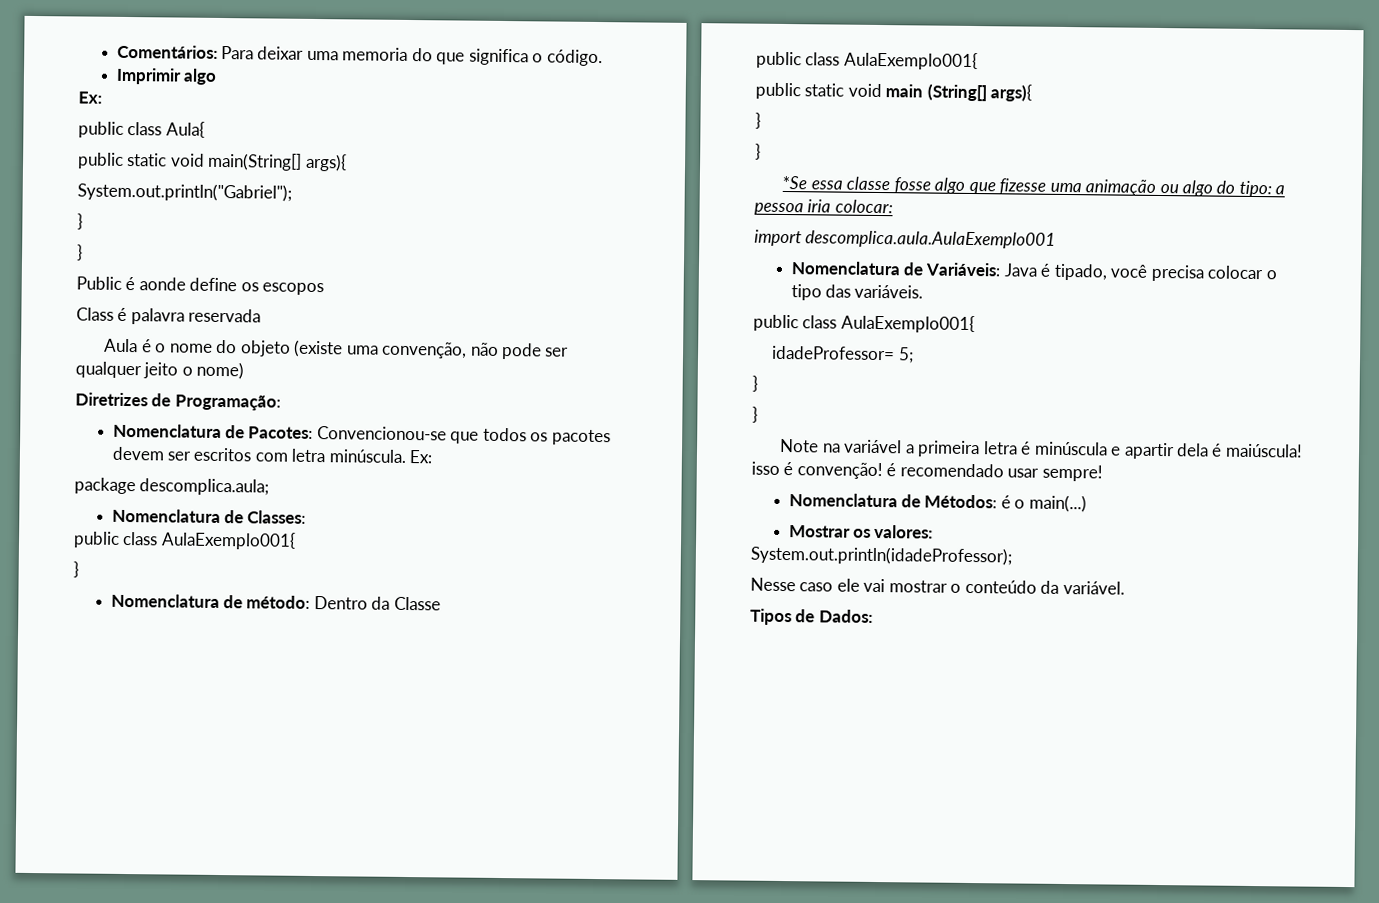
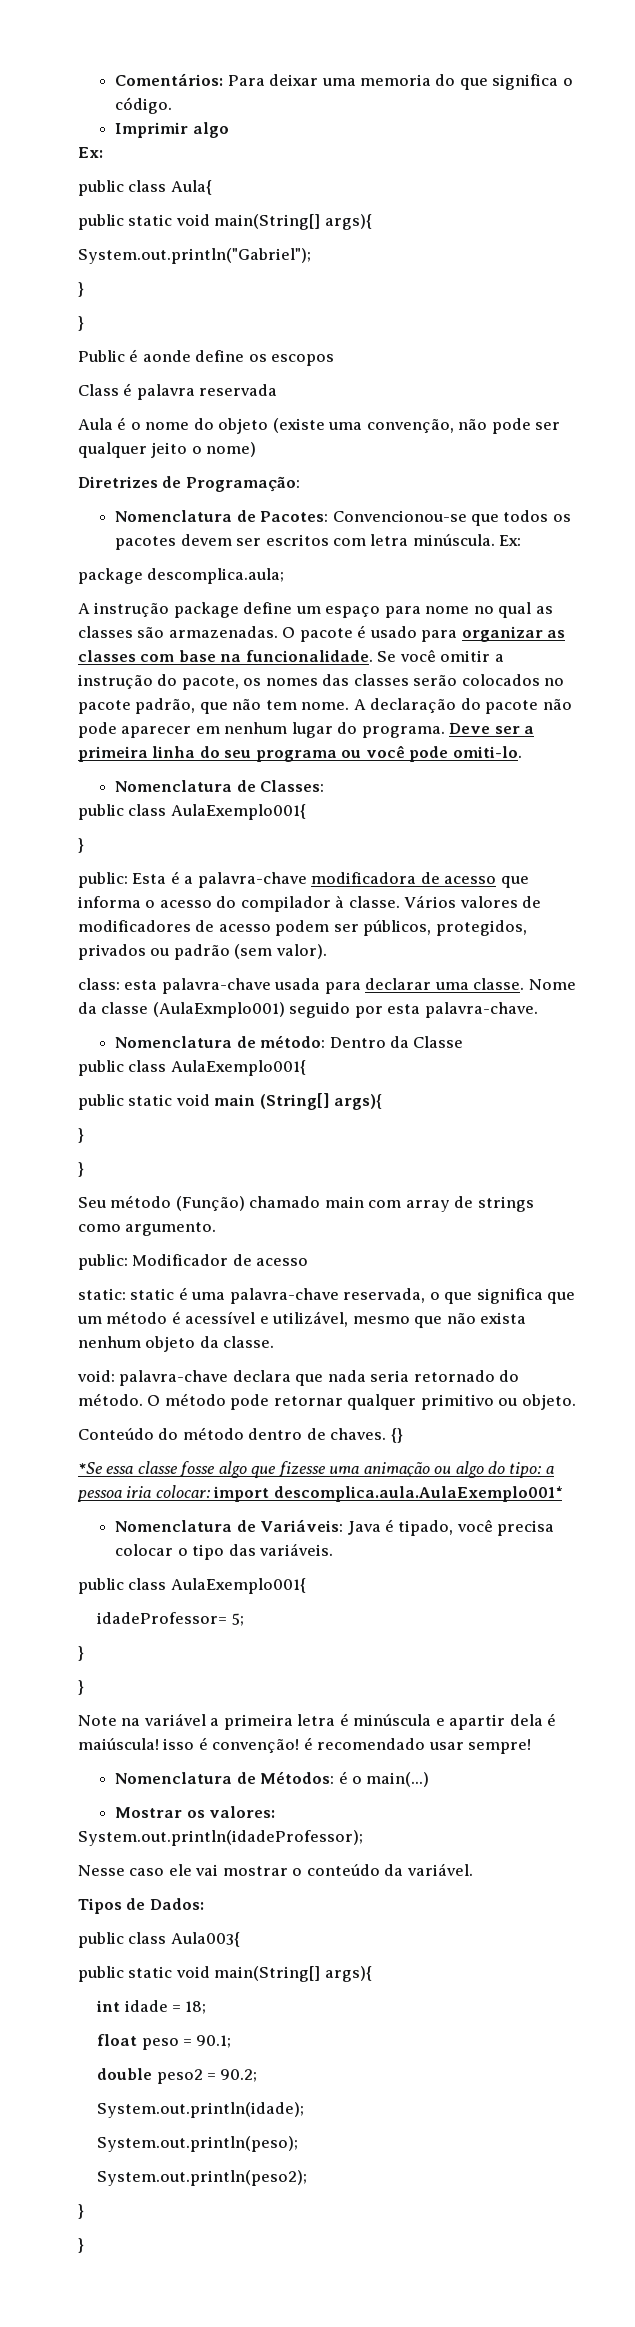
(270, 487) none -> [78,602,553,618] [78,625,566,642] [78,649,504,662] [78,674,565,690] [78,698,572,714] [78,722,535,738] [78,745,522,762] // A instrução package define um espaço para nome no qual as classes são armazenadas. O pacote é usado para organizar as classes com base na funcionalidade. Se você omitir a instrução do pacote, os nomes das classes serão colocados no pacote padrão, que não tem nome. A declaração do pacote não pode aparecer em nenhum lugar do programa. Deve ser a primeira linha do seu programa ou você pode omiti-lo.
(79, 569) none -> [78,871,529,888] [78,895,542,912] [78,920,527,936] [78,944,327,960] [78,978,576,994] [78,1002,538,1018] // public: Esta é a palavra-chave modificadora de acesso que informa o acesso do compilador à classe. Vários valores de modificadores de acesso podem ser públicos, protegidos, privados ou padrão (sem valor). // class: esta palavra-chave usada para declarar uma classe. Nome da classe (AulaExmplo001) seguido por esta palavra-chave.
(761, 151) none -> [78,1195,534,1212] [78,1222,217,1236] [78,1254,309,1270] [78,1287,576,1304] [77,1311,527,1328] [78,1336,275,1352] [77,1370,520,1386] [78,1393,576,1410] [78,1427,403,1443] // Seu método (Função) chamado main com array de strings como argumento. // public: Modificador de acesso // static: static é uma palavra-chave reservada, o que significa que um método é acessível e utilizável, mesmo que não exista nenhum objeto da classe. // void: palavra-chave declara que nada seria retornado do método. O método pode retornar qualquer primitivo ou objeto. // Conteúdo do método dentro de chaves. {}
[754,229,1057,249] // import descomplica.aula.AulaExemplo001 -> [213,1486,562,1502] import descomplica.aula.AulaExemplo001*
(873, 616) none -> [78,1932,240,1948] [78,1966,372,1982] [96,2000,207,2014] [97,2034,232,2050] [97,2068,258,2084] [97,2102,305,2118] [97,2136,299,2152] [97,2170,308,2186] [78,2204,84,2219] [78,2238,84,2253] // public class Aula003{ // public static void main(String[] args){ // int idade = 18; // float peso = 90.1; // double peso2 = 90.2; // System.out.println(idade); // System.out.println(peso); // System.out.println(peso2); // } // }

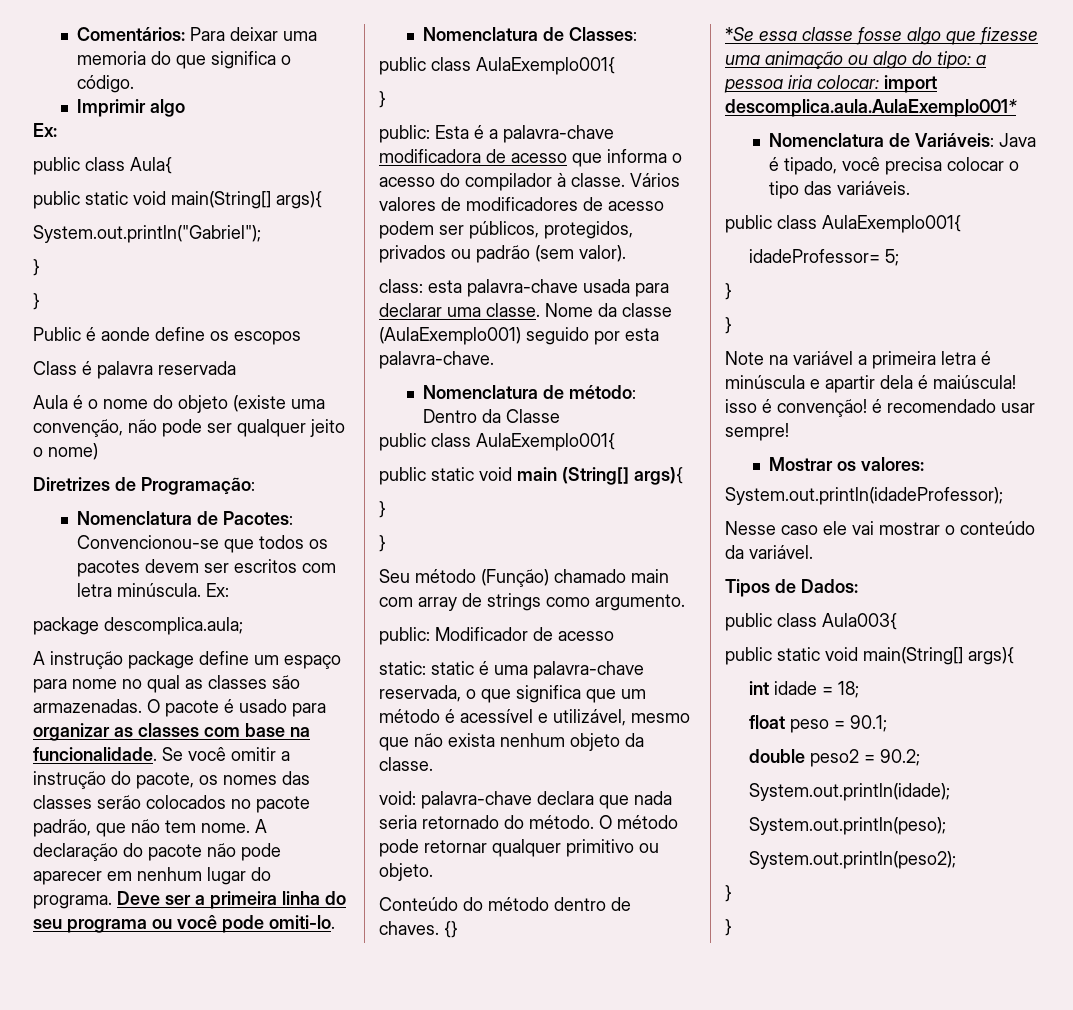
[152,1002,285,1018] (AulaExmplo001) -> [379,327,521,345] (AulaExemplo001)
[115,1771,430,1787] // Nomenclatura de Métodos: é o main(...) -> (789, 432) none

